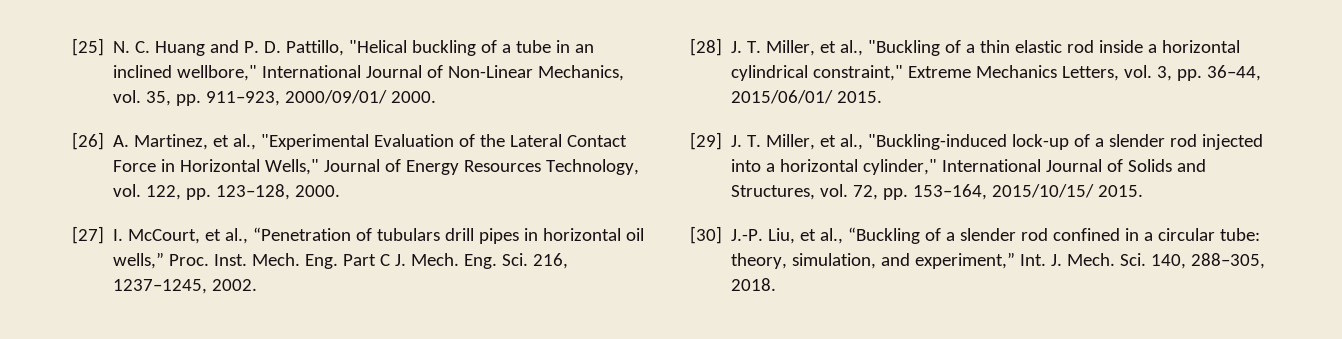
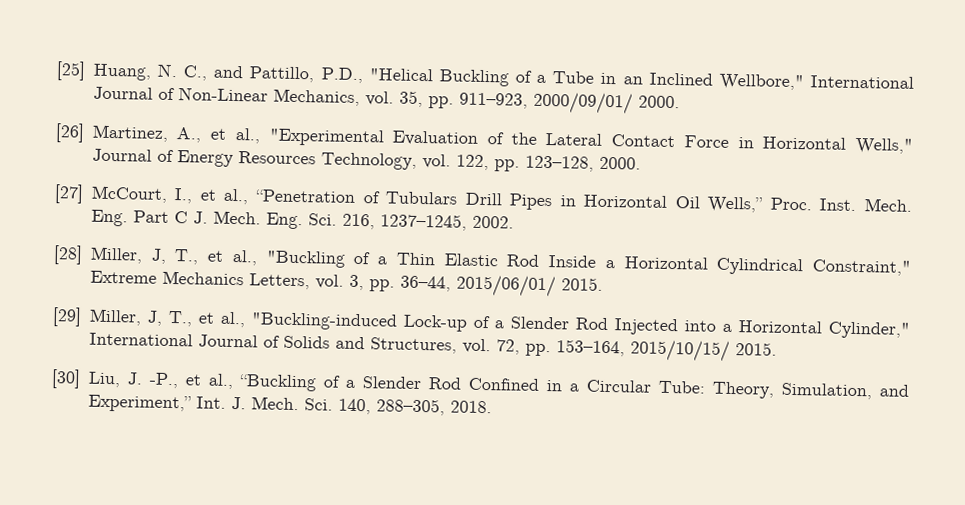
[113,40,552,56] N. C. Huang and P. D. Pattillo, "Helical buckling of a tube -> [92,63,595,87] Huang, N. C., and Pattillo, P.D., "Helical Buckling of a Tube
[113,65,258,81] inclined wellbore," -> [648,72,804,91] Inclined Wellbore,"
[113,134,209,150] A. Martinez, -> [91,124,202,143] Martinez, A.,
[113,229,201,244] I. McCourt, -> [90,185,193,204] McCourt, I.,
[377,228,645,244] [113,252,165,269] tubulars drill pipes in horizontal oil wells,” -> [385,191,764,213] Tubulars Drill Pipes in Horizontal Oil Wells,”
[731,40,1241,56] [731,65,904,81] J. T. Miller, et al., "Buckling of a thin elastic rod inside a horizontal cylindrical constraint," -> [89,246,911,276] Miller, J, T., et al., "Buckling of a Thin Elastic Rod Inside a Horizontal Cylindrical Constraint,"
[731,134,816,150] J. T. Miller, -> [88,308,193,327] Miller, J, T.,
[1012,134,1264,150] [731,159,938,175] lock-up of a slender rod injected into a horizontal cylinder," -> [402,314,910,339] Lock-up of a Slender Rod Injected into a Horizontal Cylinder,"
[731,227,1261,244] [731,252,1016,269] J.-P. Liu, et al., “Buckling of a slender rod confined in a circular tube: theory, simulation, and experiment,” -> [87,371,909,400] [87,394,192,413] Liu, J. -P., et al., “Buckling of a Slender Rod Confined in a Circular Tube: Theory, Simulation, and Experiment,”

